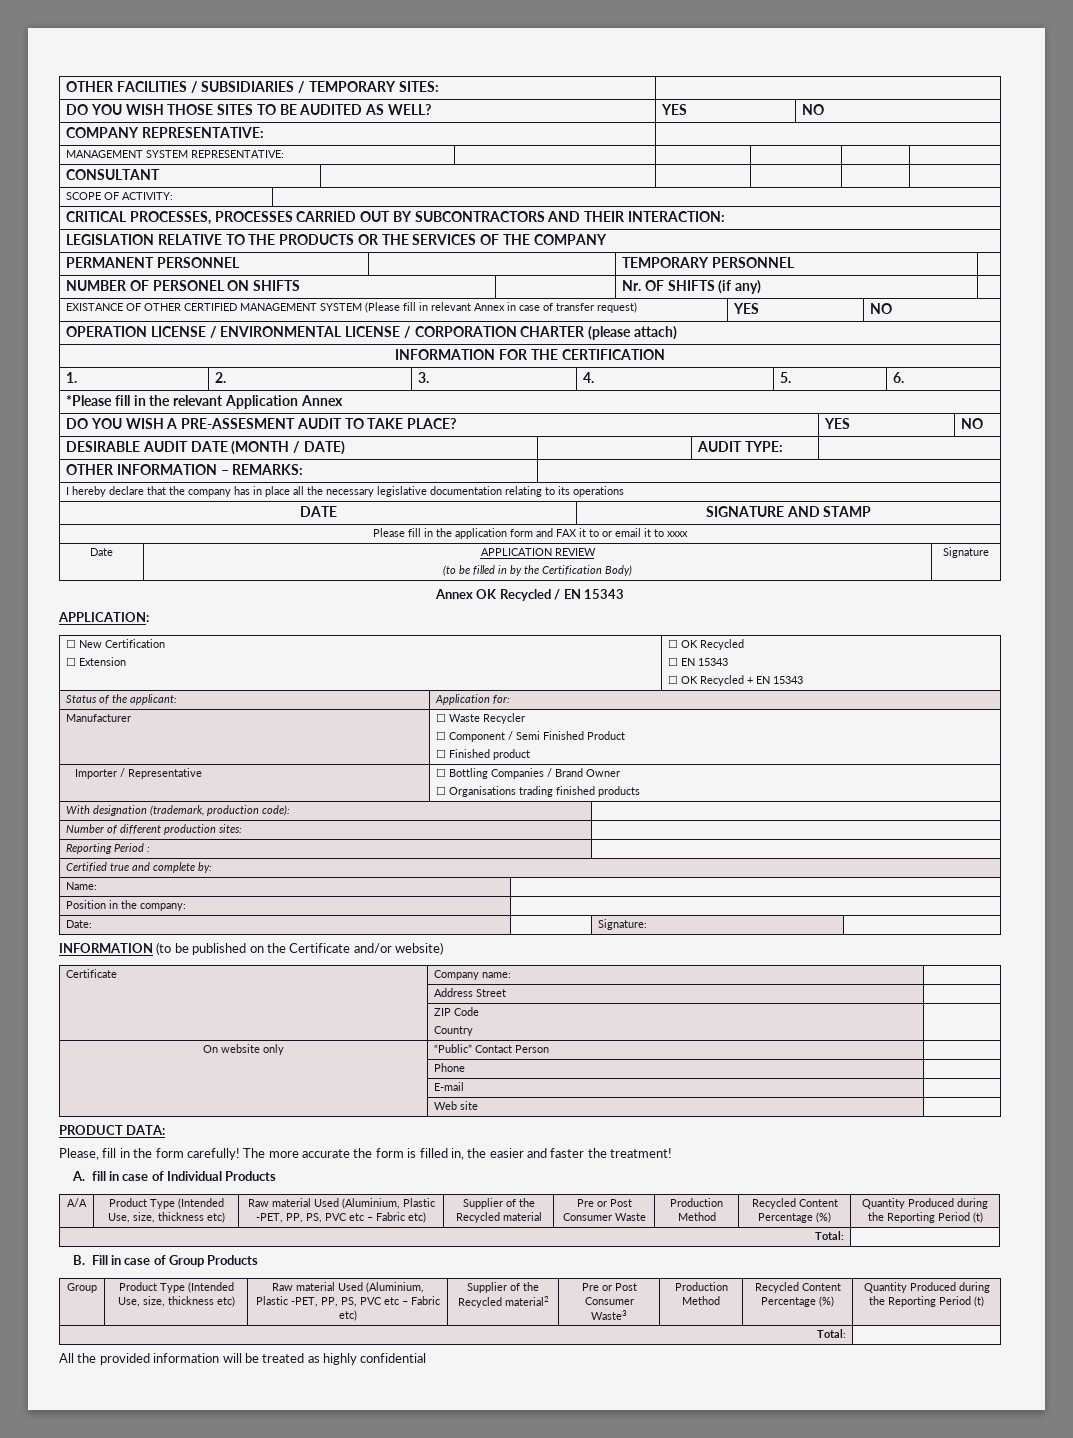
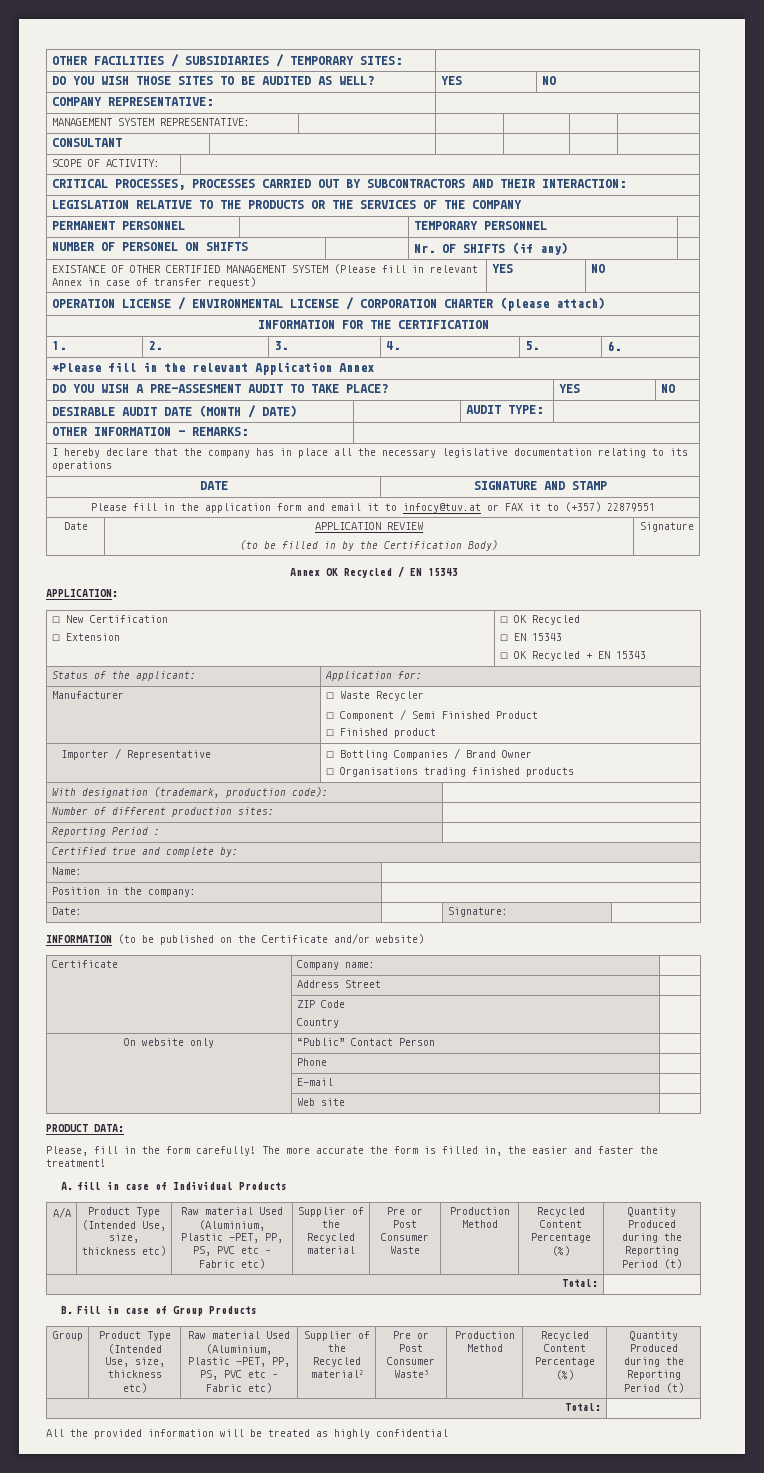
[556,528,688,537] FAX it to or email it to xxxx -> [331,502,655,513] email it to infocy@tuv.at or FAX it to (+357) 22879551

